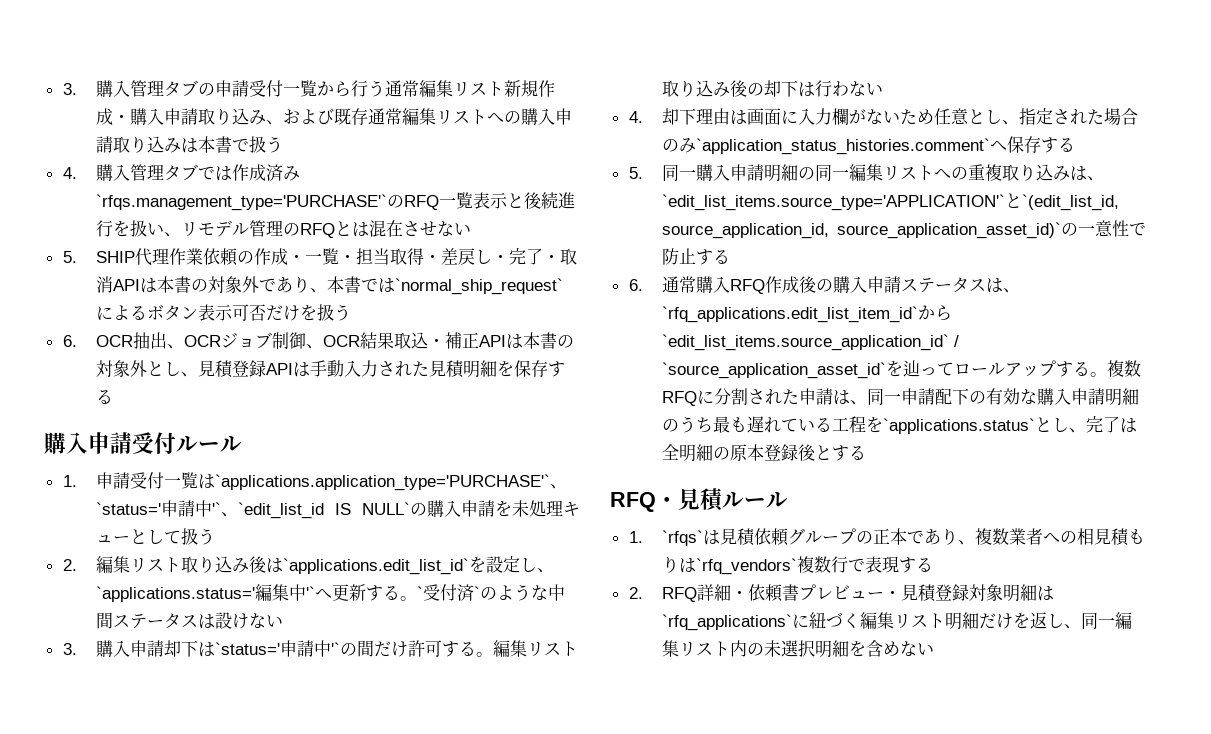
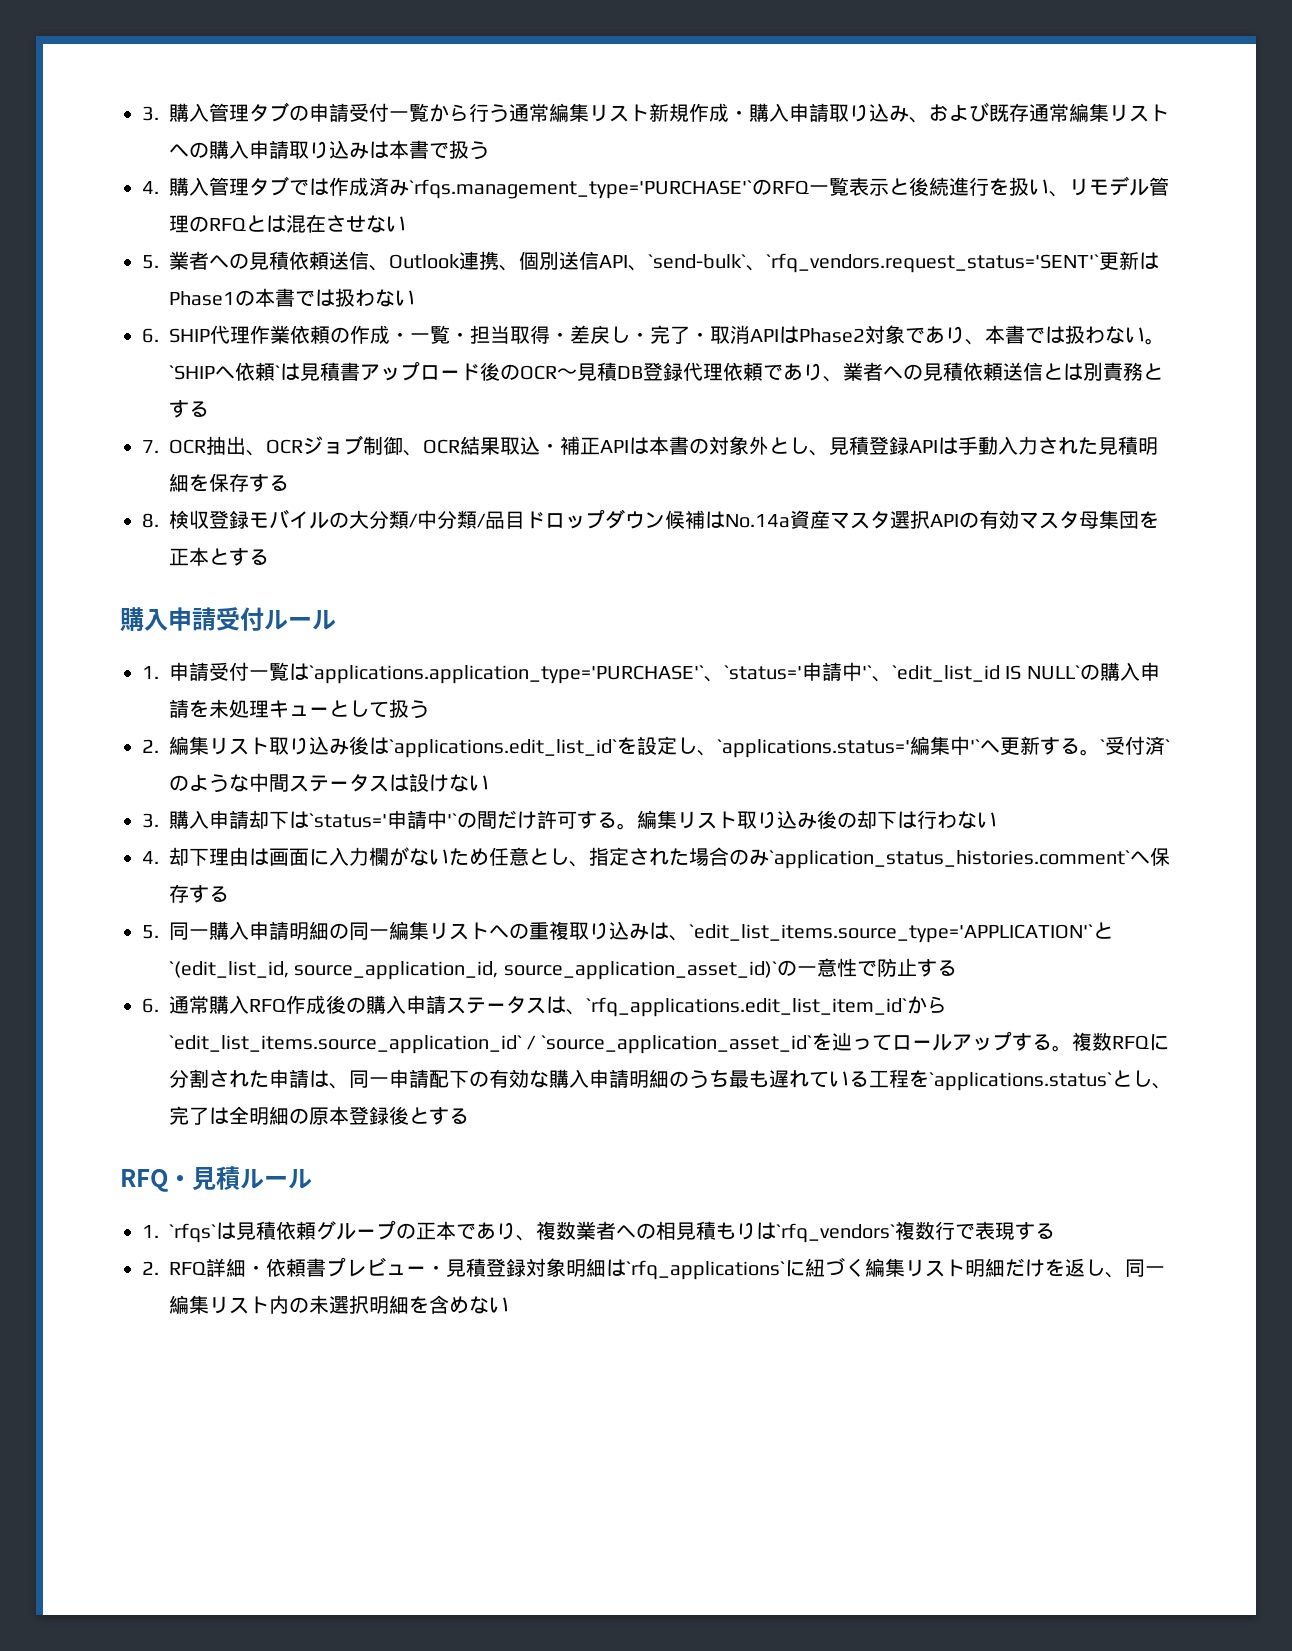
(77, 257) none -> [169,251,1159,273] [169,288,415,307] [142,328,159,343] 業者への見積依頼送信、Outlook連携、個別送信API、`send-bulk`、`rfq_vendors.request_status='SENT'`更新はPhase1の本書では扱わない // 6.
[157,276,260,293] 本書の対象外 -> [799,325,905,344] Phase2対象
[395,278,564,295] [96,304,352,321] [62,335,77,347] `normal_ship_request`によるボタン表示可否だけを扱う // 6. -> [1065,325,1165,345] [169,361,1163,382] [169,400,209,418] [142,440,159,453] 扱わない。`SHIPへ依頼`は見積書アップロード後のOCR〜見積DB登録代理依頼であり、業者への見積依頼送信とは別責務とする // 7.
(114, 396) none -> [142,509,1159,529] [169,547,269,566] // 8.検収登録モバイルの大分類/中分類/品目ドロップダウン候補はNo.14a資産マスタ選択APIの有効マスタ母集団を正本とする

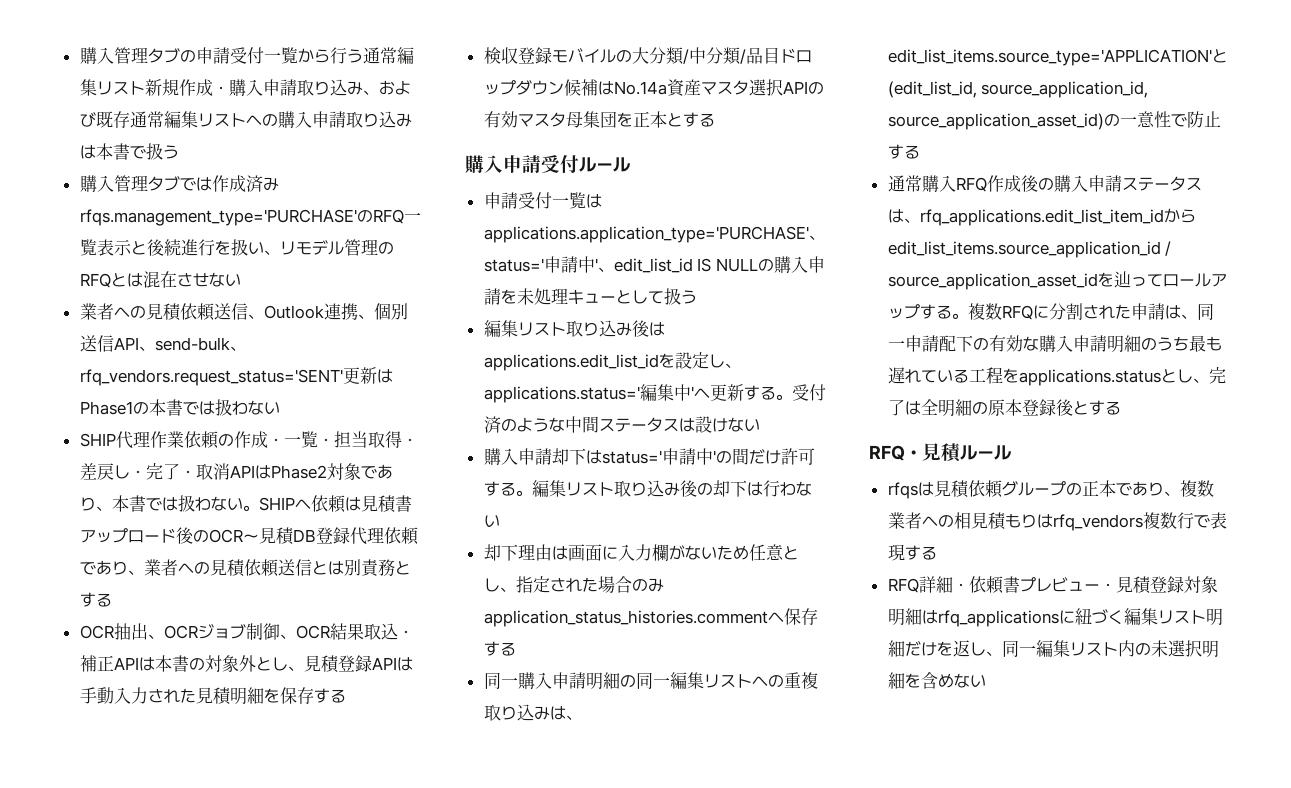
[142,106,159,121] 3. -> (79, 56) none
[142,181,159,194] 4. -> (179, 152) none
[409,179,752,199] `rfqs.management_type='PURCHASE'` -> [79,209,357,226] rfqs.management_type='PURCHASE'
[142,255,159,269] 5. -> (241, 280) none
[648,253,1099,273] `send-bulk`、`rfq_vendors.request_status='SENT'` -> [154,337,246,351] [79,369,343,386] send-bulk、rfq_vendors.request_status='SENT'
[142,328,159,343] 6. -> (280, 408) none
[169,362,280,381] `SHIPへ依頼` -> [258,495,346,513] SHIPへ依頼
[142,440,159,453] 7. -> (112, 600) none
[142,513,159,528] 8. -> (346, 696) none
[142,666,159,679] 1. -> (631, 164) none
[309,662,1080,684] `applications.application_type='PURCHASE'`、`status='申請中'`、`edit_list_id IS NULL` -> [483,226,825,243] [483,256,758,273] applications.application_type='PURCHASE'、status='申請中'、edit_list_id IS NULL
[142,739,159,753] 2. -> (697, 297) none
[389,739,617,758] `applications.edit_list_id` -> [483,354,659,371] applications.edit_list_id
[717,736,1170,758] `applications.status='編集中'`へ更新する。`受付済` -> [483,384,826,403] [483,416,501,433] applications.status='編集中'へ更新する。受付済
[142,813,159,828] 3. -> (760, 425) none
[309,810,457,829] `status='申請中'` -> [601,448,716,465] status='申請中'
[142,851,159,864] 4. -> (500, 521) none
[769,850,1130,869] `application_status_histories.comment` -> [483,610,768,627] application_status_histories.comment
[142,925,159,939] 5. -> (516, 649) none
[689,922,1113,943] [169,961,777,980] `edit_list_items.source_type='APPLICATION'`と`(edit_list_id, source_application_id, source_application_asset_id)` -> [887,49,1228,66] [887,81,1149,98] [887,113,1104,130] edit_list_items.source_type='APPLICATION'と(edit_list_id, source_application_id, source_application_asset_id)
[142,998,159,1013] 6. -> (920, 152) none
[586,996,947,1017] [169,1035,812,1054] `rfq_applications.edit_list_item_id`から`edit_list_items.source_application_id` / `source_application_asset_id` -> [919,208,1196,226] [887,241,1172,258] [887,273,1098,290] rfq_applications.edit_list_item_idからedit_list_items.source_application_id / source_application_asset_id
[929,1072,1112,1091] `applications.status` -> [1018,369,1161,386] applications.status
[142,1223,216,1243] 1. `rfqs` -> [887,482,918,499] rfqs
[776,1223,895,1243] `rfq_vendors` -> [1052,514,1143,531] rfq_vendors
[142,1261,159,1275] 2. -> (937, 553) none
[626,1260,785,1280] `rfq_applications` -> [937,610,1059,627] rfq_applications

